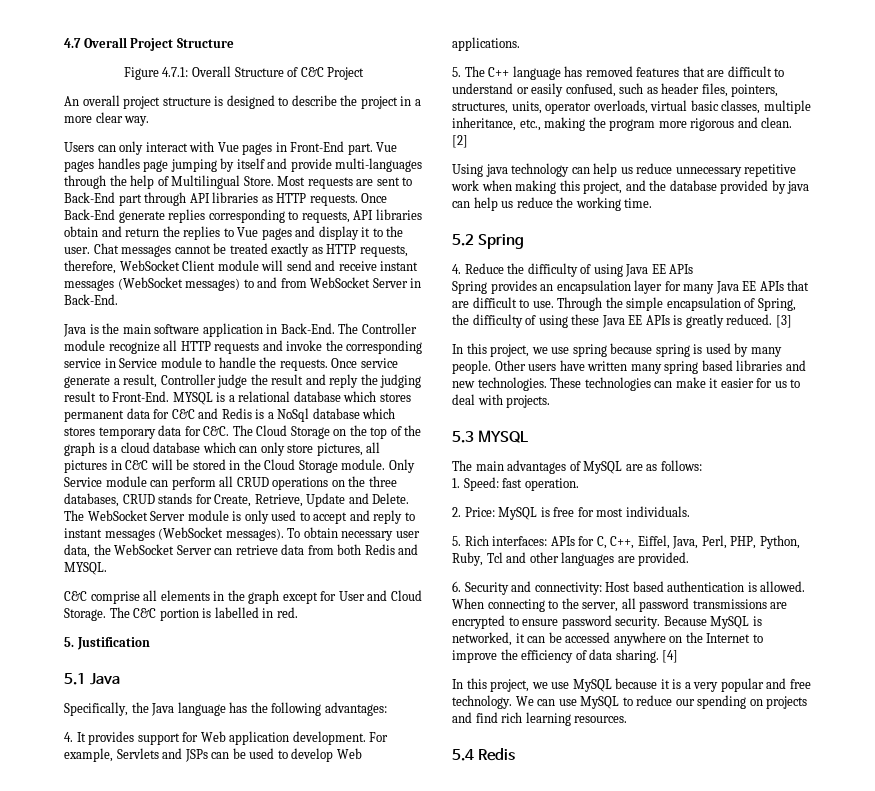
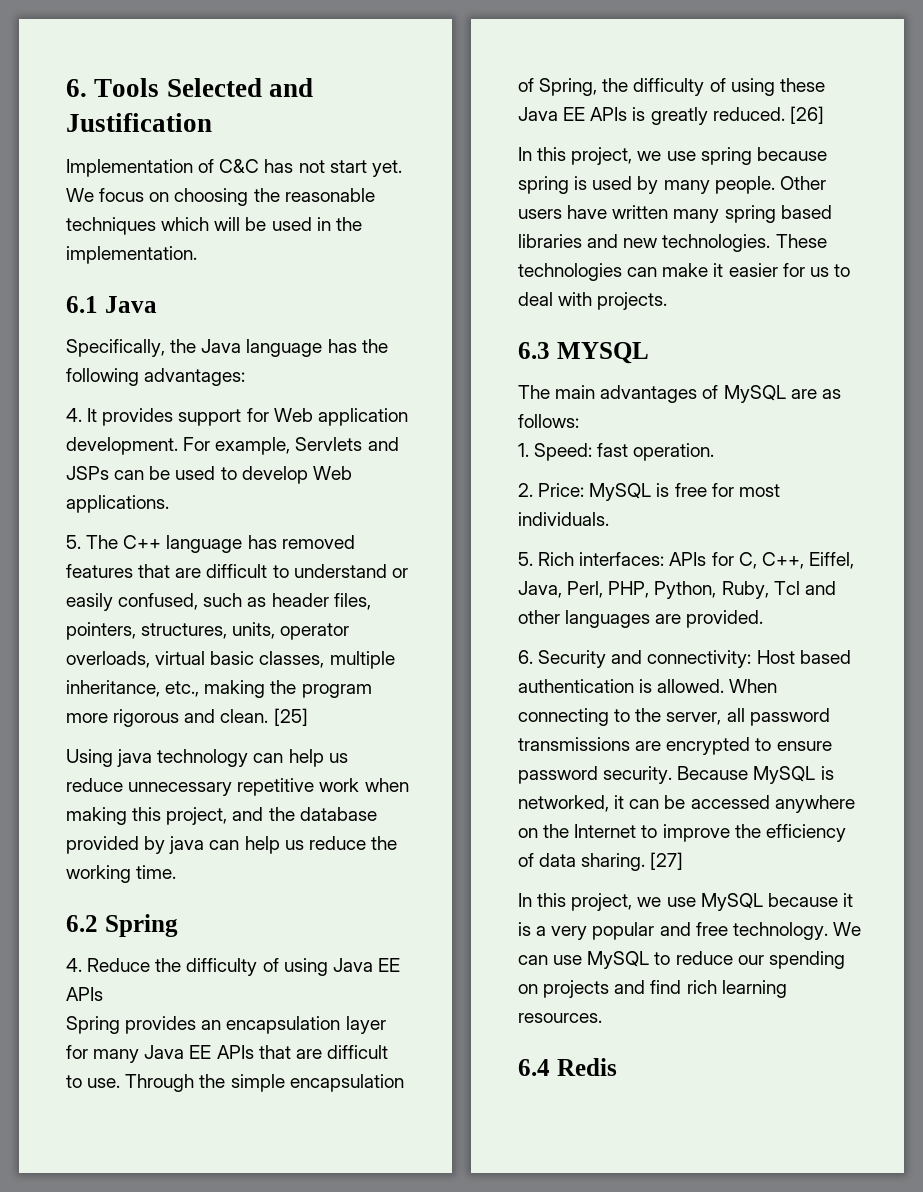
[64,37,234,51] [123,66,365,80] [64,95,421,109] [64,112,150,126] [64,141,398,155] [64,158,423,172] [64,175,413,189] [64,192,388,206] [64,209,422,223] [64,226,404,240] [64,243,408,257] [64,260,419,274] [64,277,422,291] [64,294,118,305] [63,323,417,337] [64,340,423,354] [64,357,398,371] [64,374,422,388] [64,391,411,405] [64,408,396,422] [64,425,422,439] [64,442,381,456] [64,460,149,473] 4.7 Overall Project Structure // Figure 4.7.1: Overall Structure of C&C Project // An overall project structure is designed to describe the project in a more clear way. // Users can only interact with Vue pages in Front-End part. Vue pages handles page jumping by itself and provide multi-languages through the help of Multilingual Store. Most requests are sent to Back-End part through API libraries as HTTP requests. Once Back-End generate replies corresponding to requests, API libraries obtain and return the replies to Vue pages and display it to the user. Chat messages cannot be treated exactly as HTTP requests, therefore, WebSocket Client module will send and receive instant messages (WebSocket messages) to and from WebSocket Server in Back-End. // Java is the main software application in Back-End. The Controller module recognize all HTTP requests and invoke the corresponding service in Service module to handle the requests. Once service generate a result, Controller judge the result and reply the judging result to Front-End. MYSQL is a relational database which stores permanent data for C&C and Redis is a NoSql database which stores temporary data for C&C. The Cloud Storage on the top of the graph is a cloud database which can only store pictures, all pictures in C&C -> [66,78,313,97] [66,113,212,132] [66,159,402,177] [66,188,375,206] [66,217,210,235] 6. Tools Selected and Justification // Implementation of C&C has not start yet. We focus on choosing the reasonable techniques which
[192,459,415,473] [64,476,397,490] [64,493,410,507] [64,510,415,524] [64,527,420,541] [64,544,419,558] [64,562,107,575] [64,590,422,604] [64,607,298,621] [64,637,150,650] [64,673,86,685] stored in the Cloud Storage module. Only Service module can perform all CRUD operations on the three databases, CRUD stands for Create, Retrieve, Update and Delete. The WebSocket Server module is only used to accept and reply to instant messages (WebSocket messages). To obtain necessary user data, the WebSocket Server can retrieve data from both Redis and MYSQL. // C&C comprise all elements in the graph except for User and Cloud Storage. The C&C portion is labelled in red. // 5. Justification // 5.1 -> [271,217,362,231] [66,246,197,264] [66,296,98,313] used in the implementation. // 6.1
[452,135,468,148] [2] -> [273,708,308,726] [25]
[452,234,474,246] 5.2 -> [66,915,98,932] 6.2
[775,315,792,328] [3] -> [789,106,824,124] [26]
[452,431,474,443] 5.3 -> [518,342,550,359] 6.3
[662,650,679,663] [4] -> [650,852,684,870] [27]
[452,749,474,761] 5.4 -> [518,1059,550,1076] 6.4

